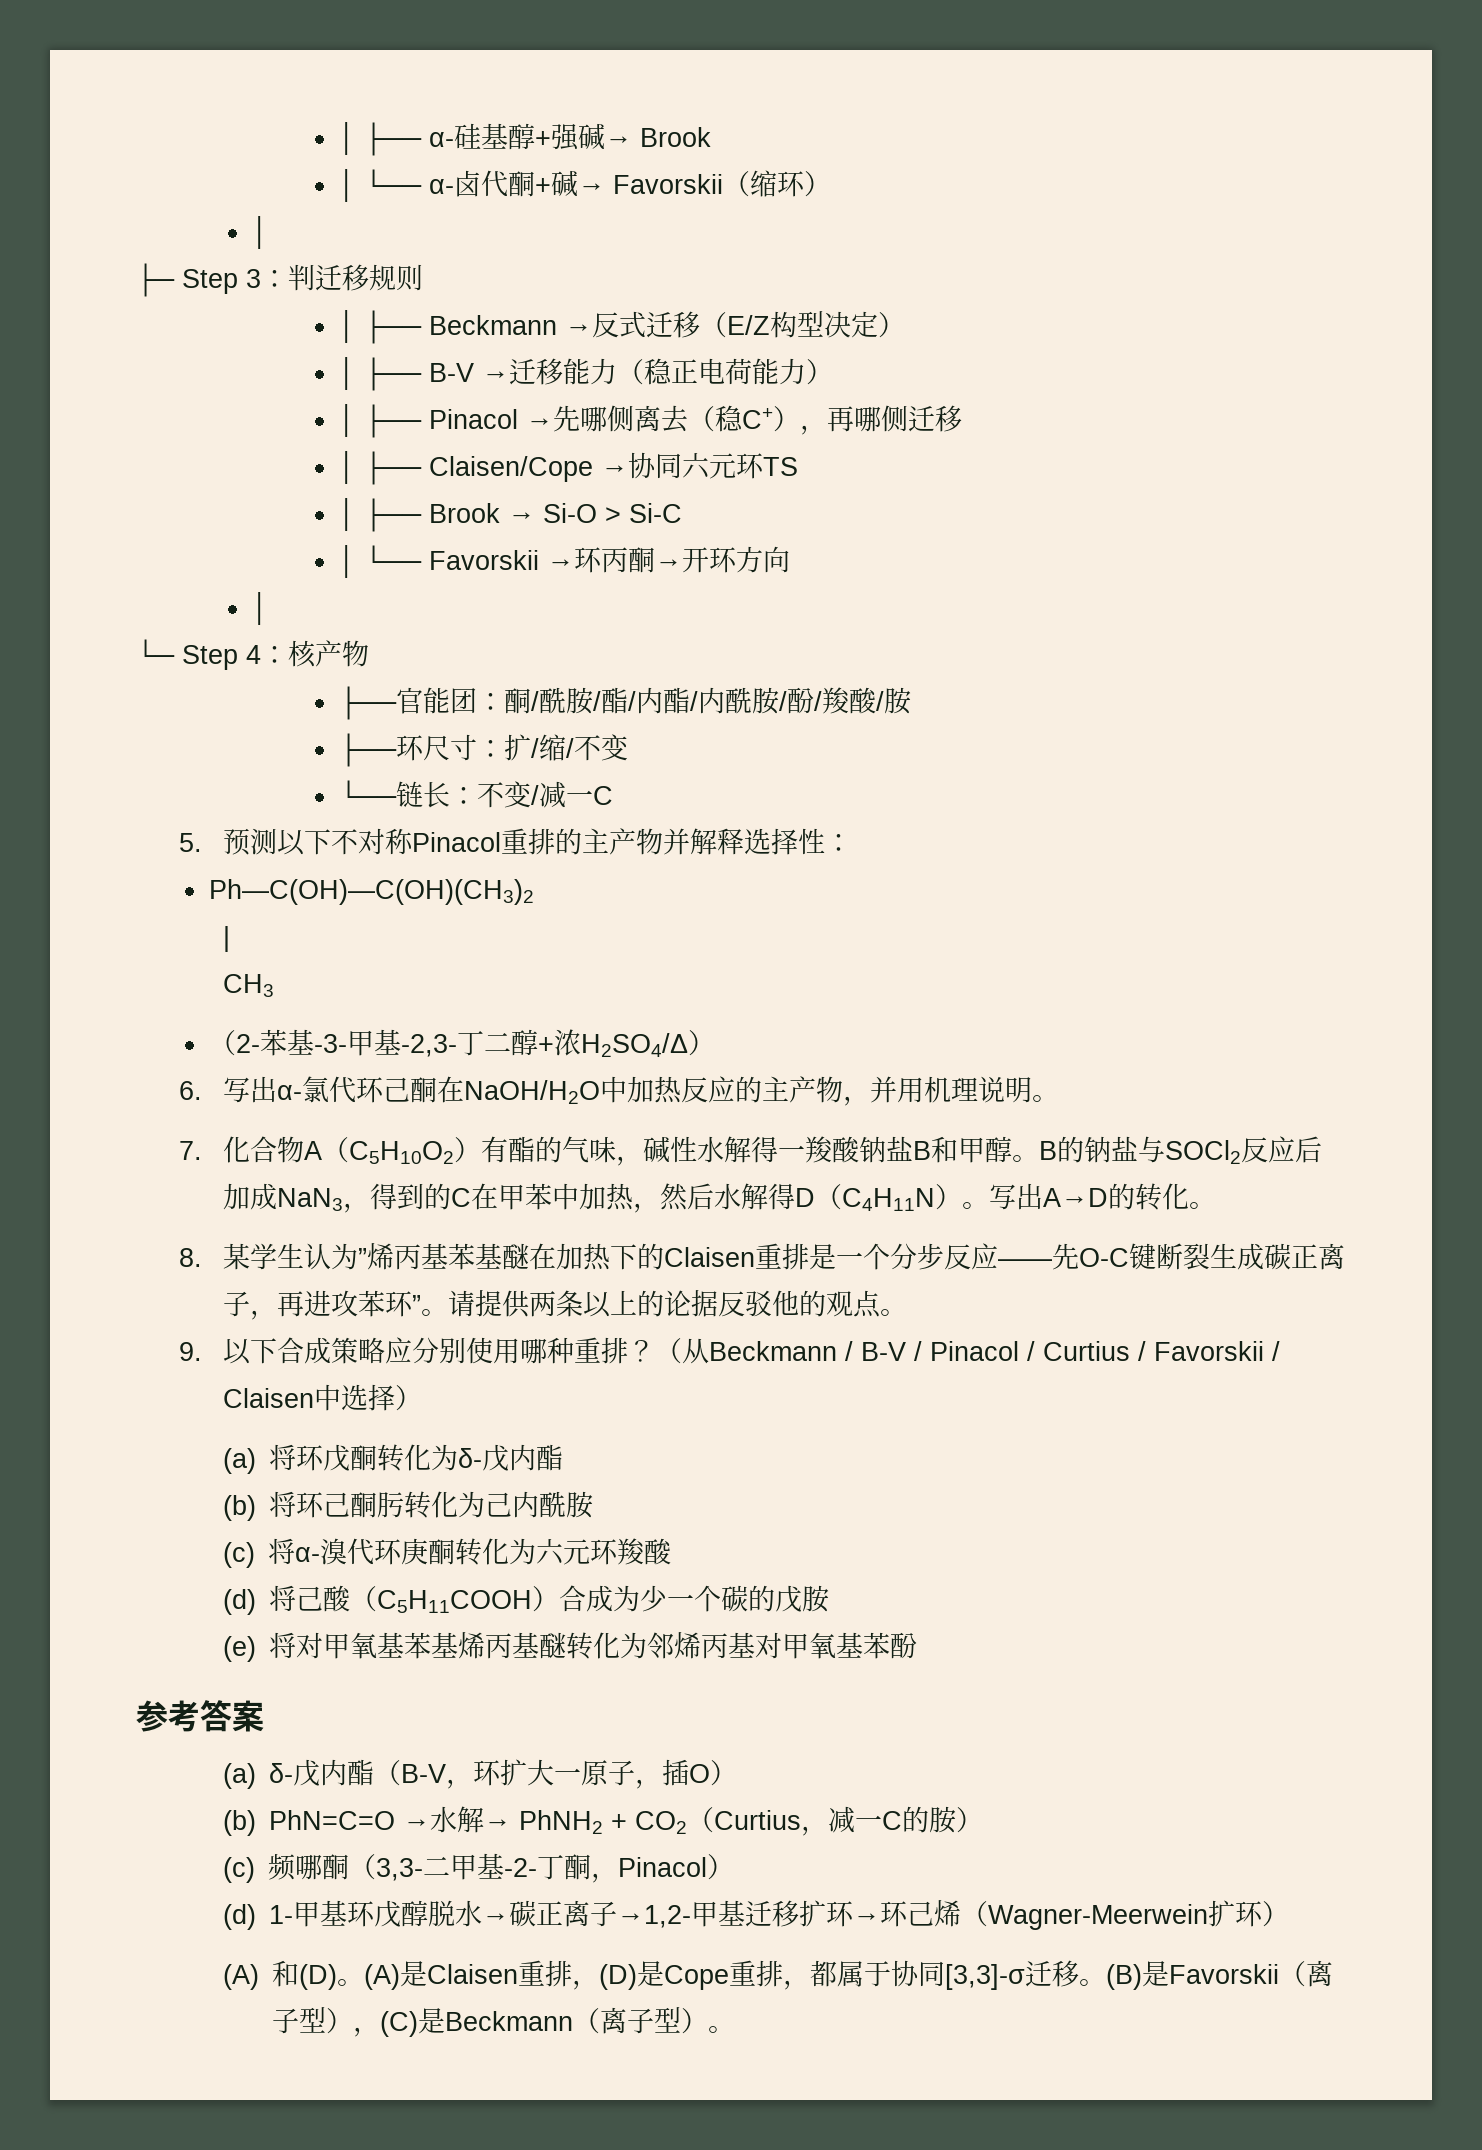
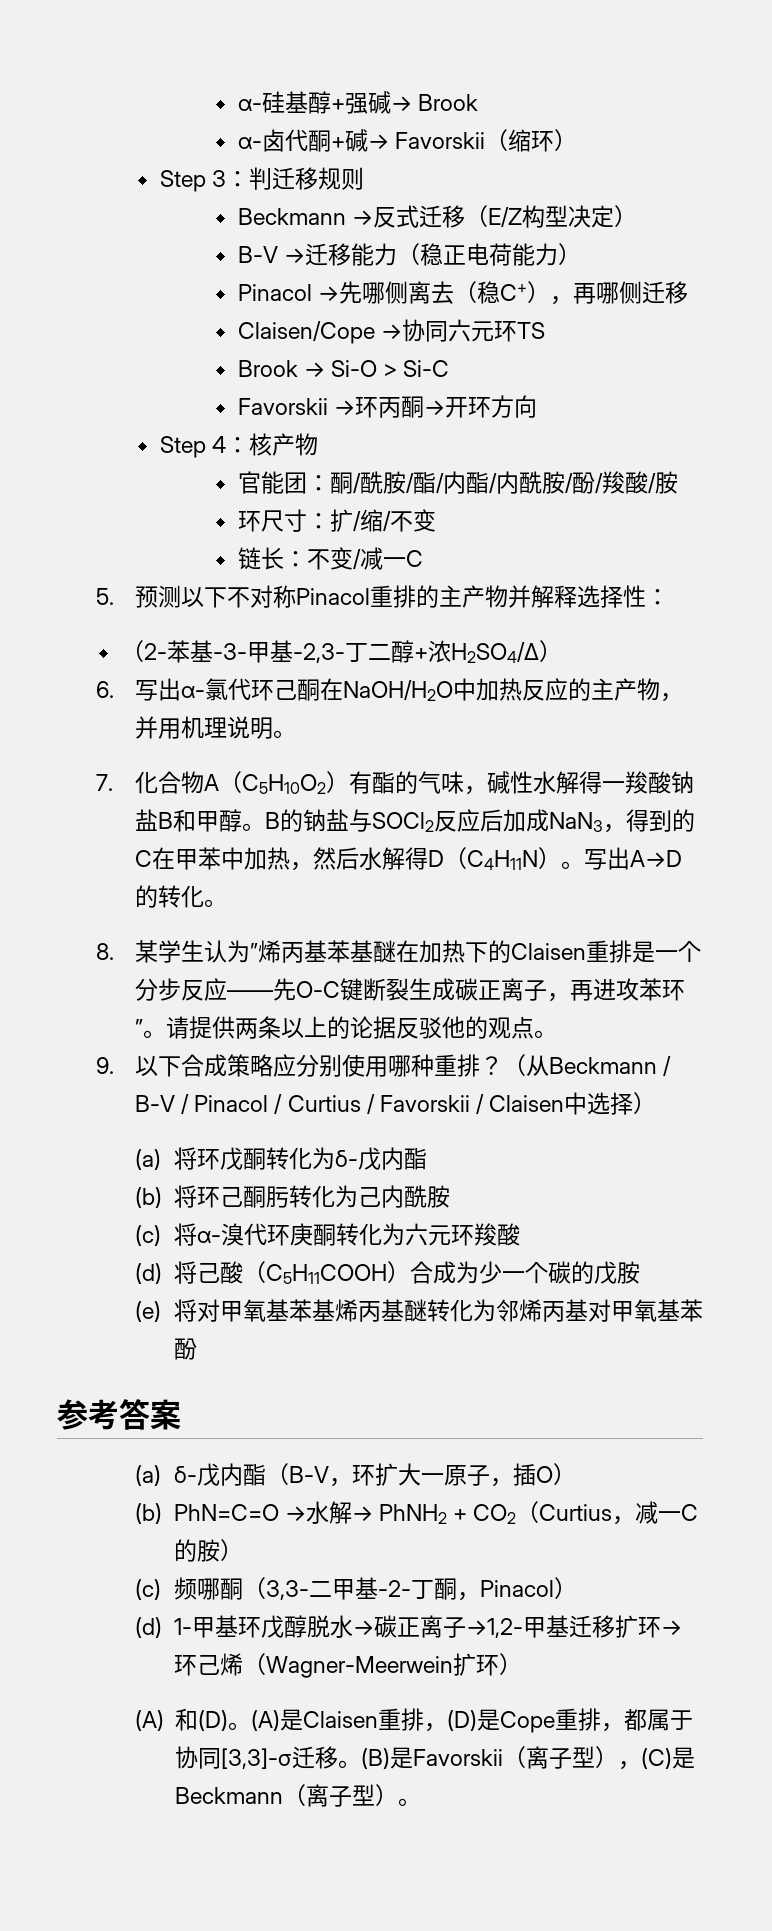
[338,122,422,156] │ ├── -> (237, 105) none
[338,169,422,202] │ └── -> (478, 102) none
[252,216,270,249] [136,263,175,297] │ // ├─ -> (577, 140) none
[338,310,422,344] │ ├── -> (365, 178) none
[338,357,422,391] │ ├── -> (637, 216) none
[338,404,422,438] │ ├── -> (581, 254) none
[338,451,422,485] │ ├── -> (688, 292) none
[338,498,422,532] │ ├── -> (545, 330) none
[338,545,422,578] │ └── -> (450, 368) none
[252,592,270,625] [136,639,175,664] │ // └─ -> (537, 406) none
[338,686,397,720] ├── -> (319, 444) none
[338,733,397,767] ├── -> (678, 482) none
[338,780,397,805] └── -> (436, 520) none
[208,879,534,905] [222,926,230,952] [222,974,274,997] // Ph—C(OH)—C(OH)(CH3)2 // | // CH3 -> (669, 597) none

